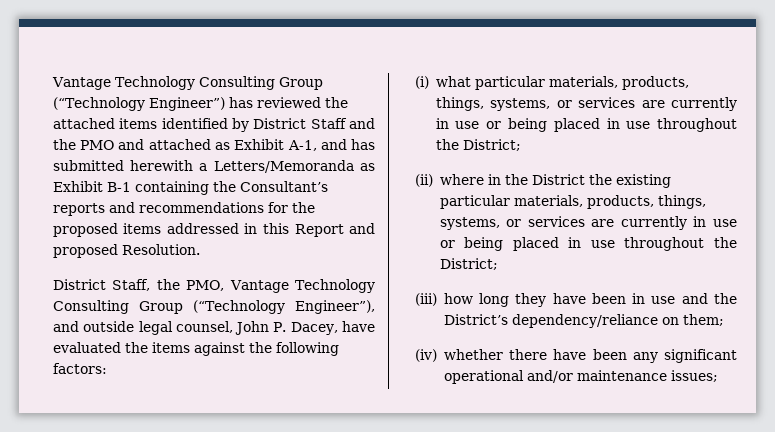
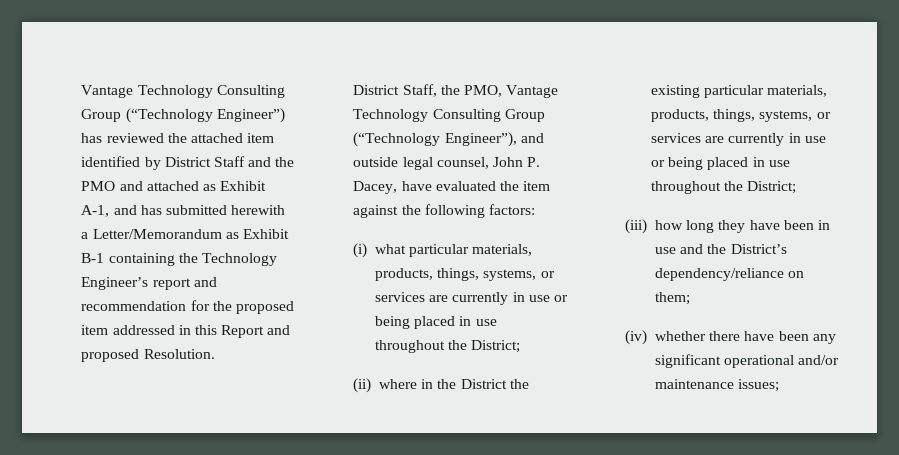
[119,118,158,129] items -> [247,133,275,143] item
[213,160,354,173] Letters/Memoranda -> [92,229,222,239] Letter/Memorandum
[239,181,328,192] [52,202,264,216] Consultant’s reports and recommendations -> [201,253,277,266] [81,277,217,290] [81,301,187,311] Technology Engineer’s report and recommendation
[123,223,162,234] items -> [81,325,109,335] item
[151,342,190,353] items -> [523,181,551,191] item

